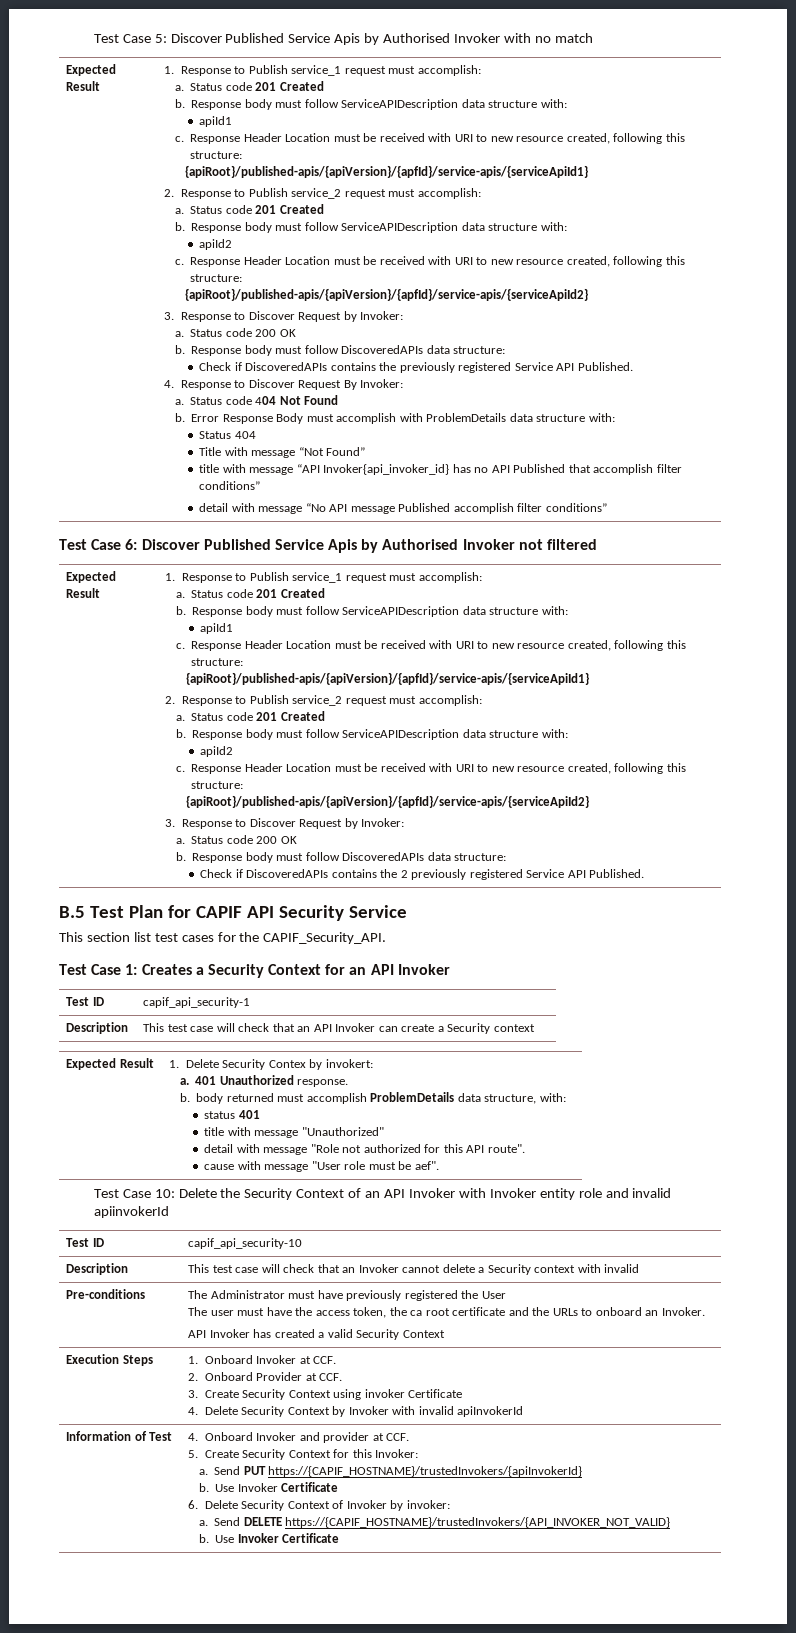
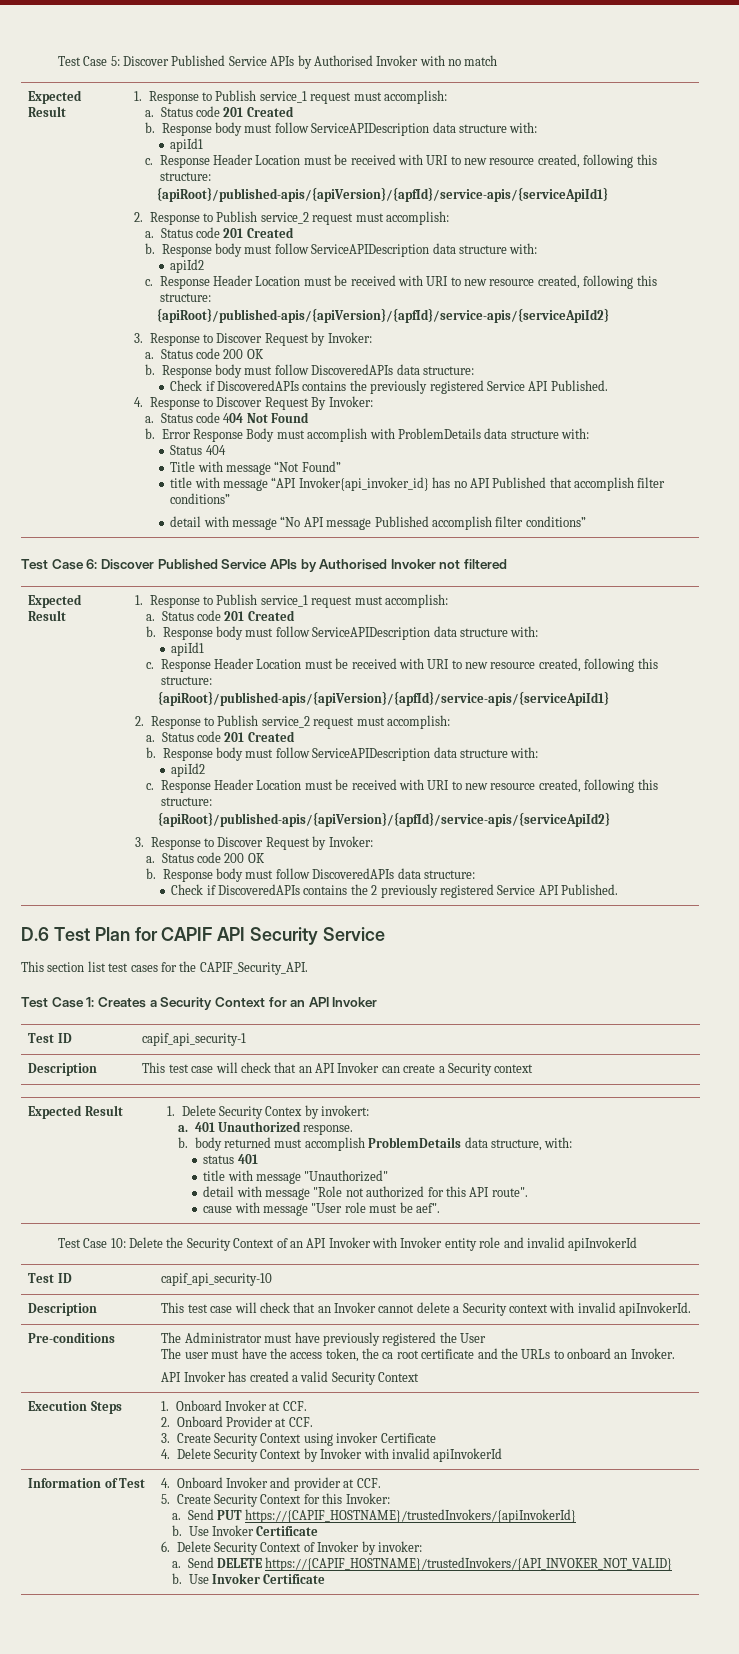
[334,33,361,45] Apis -> [270,56,295,66] APIs
[328,539,358,553] Apis -> [269,559,297,570] APIs
[59,906,85,918] B.5 -> [21,927,49,941] D.6
[93,1206,169,1218] apiinvokerId -> [568,1237,638,1251] apiInvokerId
(640, 1268) none -> [619,1302,692,1316] apiInvokerId.

